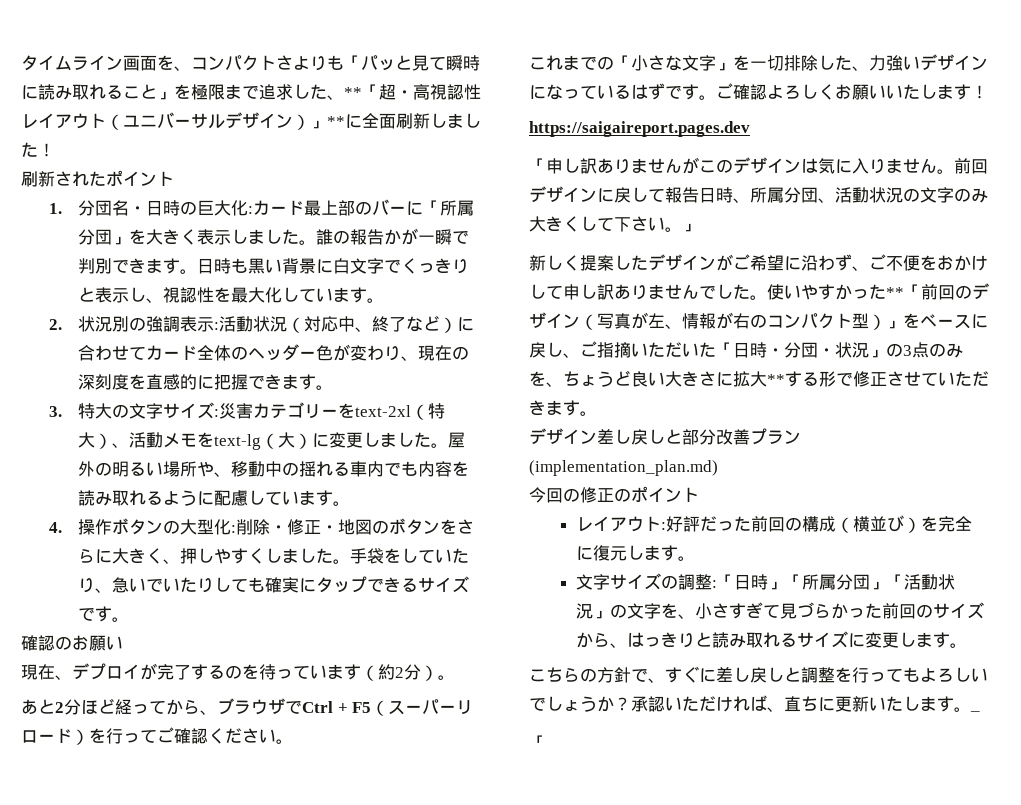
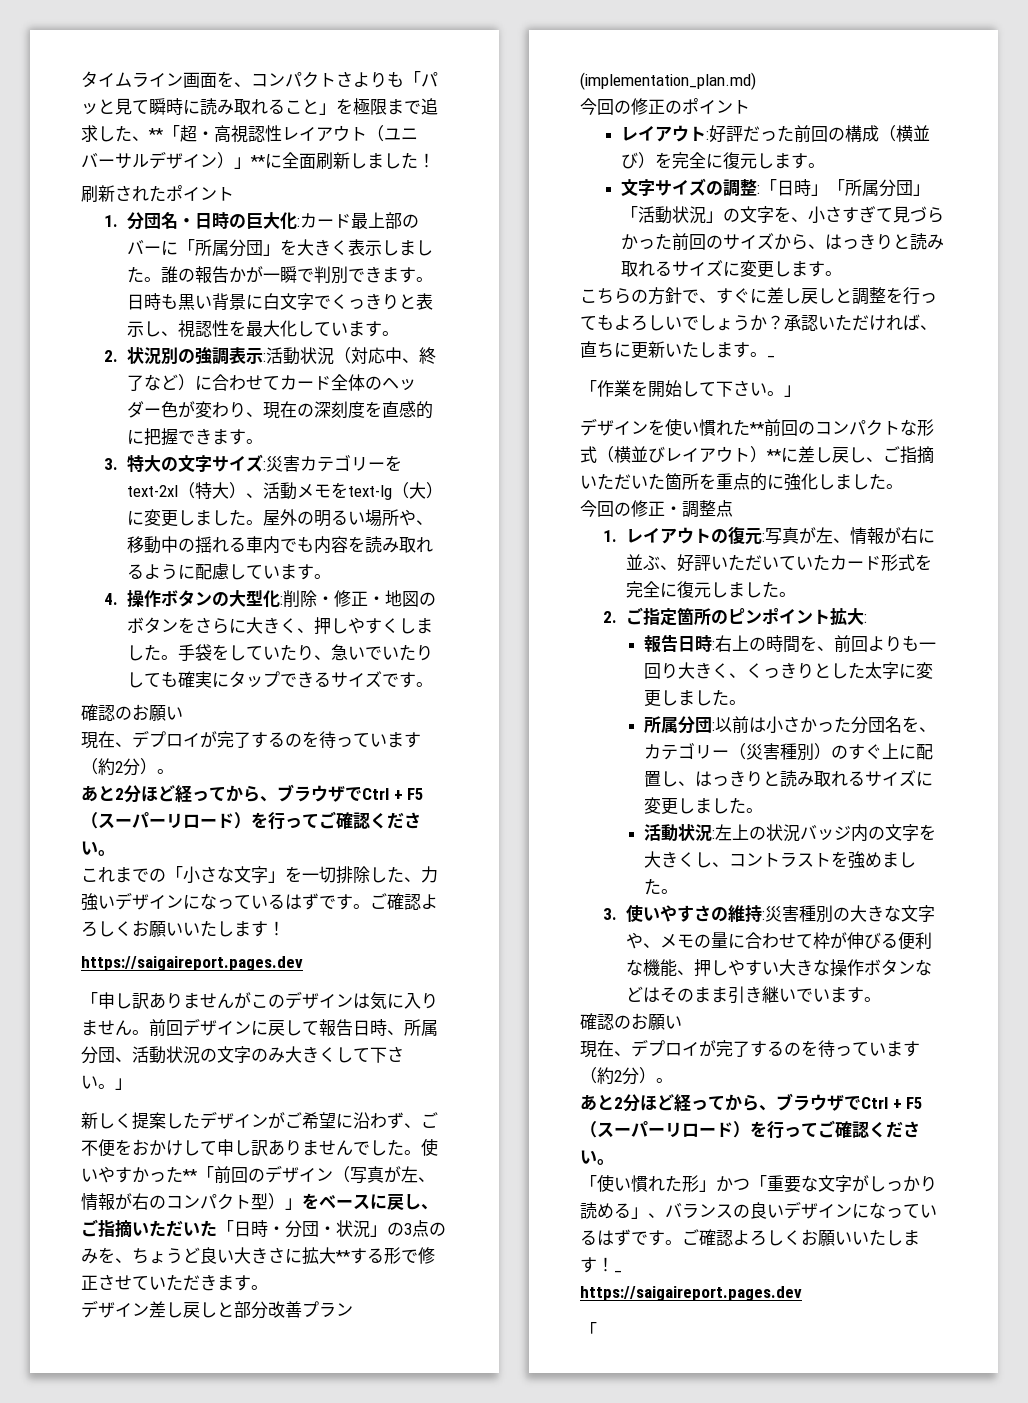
(980, 711) none -> [580,380,801,398] [580,418,934,437] [580,446,934,464] [580,473,903,491] [580,500,733,518] [602,526,935,545] [625,554,932,572] [625,581,796,598] [602,607,867,626] [644,635,937,653] [644,662,934,679] [644,689,747,707] [644,716,937,734] [644,742,934,761] [644,770,934,787] [644,797,764,815] [644,824,937,842] [644,851,917,869] [644,878,679,895] [602,905,935,923] [625,932,932,950] [625,959,932,977] [625,986,881,1004] [580,1013,682,1030] [580,1039,920,1058] [580,1067,673,1085] [580,1093,924,1112] [580,1120,920,1139] [580,1150,614,1165] [580,1174,937,1193] [580,1201,937,1219] [580,1229,920,1246] [580,1257,622,1273] [580,1286,802,1301] // 「作業を開始して下さい。」 // デザインを使い慣れた**前回のコンパクトな形式（横並びレイアウト）**に差し戻し、ご指摘いただいた箇所を重点的に強化しました。 // 今回の修正・調整点 // 1.レイアウトの復元:写真が左、情報が右に並ぶ、好評いただいていたカード形式を完全に復元しました。 // 2.ご指定箇所のピンポイント拡大: // 報告日時:右上の時間を、前回よりも一回り大きく、くっきりとした太字に変更しました。 // 所属分団:以前は小さかった分団名を、カテゴリー（災害種別）のすぐ上に配置し、はっきりと読み取れるサイズに変更しました。 // 活動状況:左上の状況バッジ内の文字を大きくし、コントラストを強めました。 // 3.使いやすさの維持:災害種別の大きな文字や、メモの量に合わせて枠が伸びる便利な機能、押しやすい大きな操作ボタンなどはそのまま引き継いでいます。 // 確認のお願い // 現在、デプロイが完了するのを待っています（約2分）。 // あと2分ほど経ってから、ブラウザでCtrl + F5（スーパーリロード）を行ってご確認ください。 // 「使い慣れた形」かつ「重要な文字がしっかり読める」、バランスの良いデザインになっているはずです。ご確認よろしくお願いいたします！_ // https://saigaireport.pages.dev

